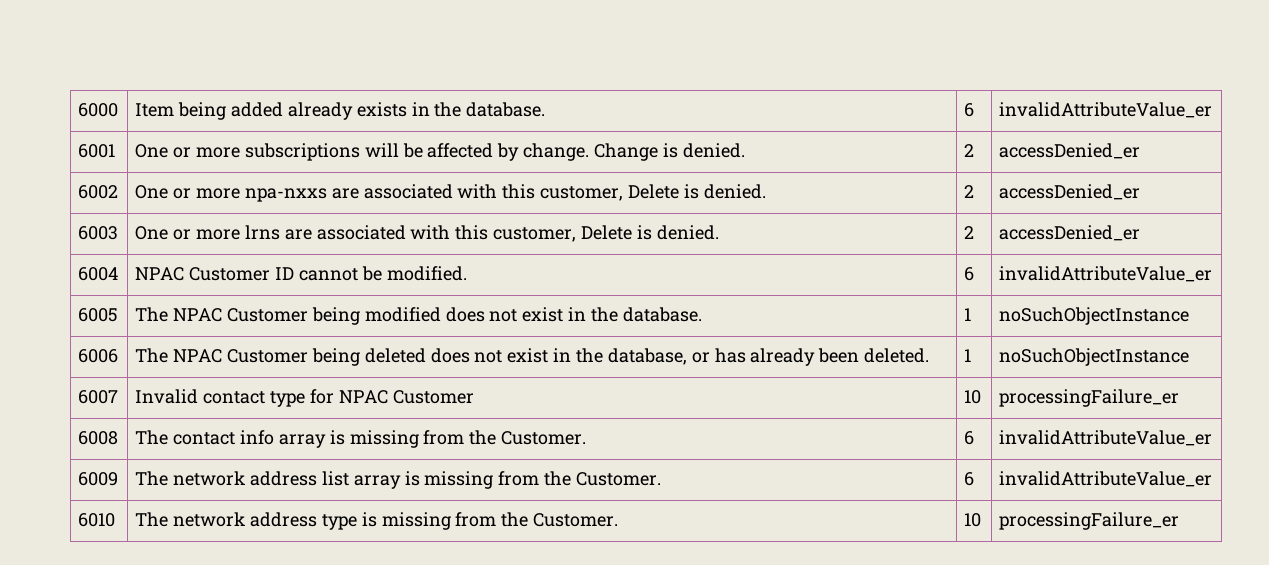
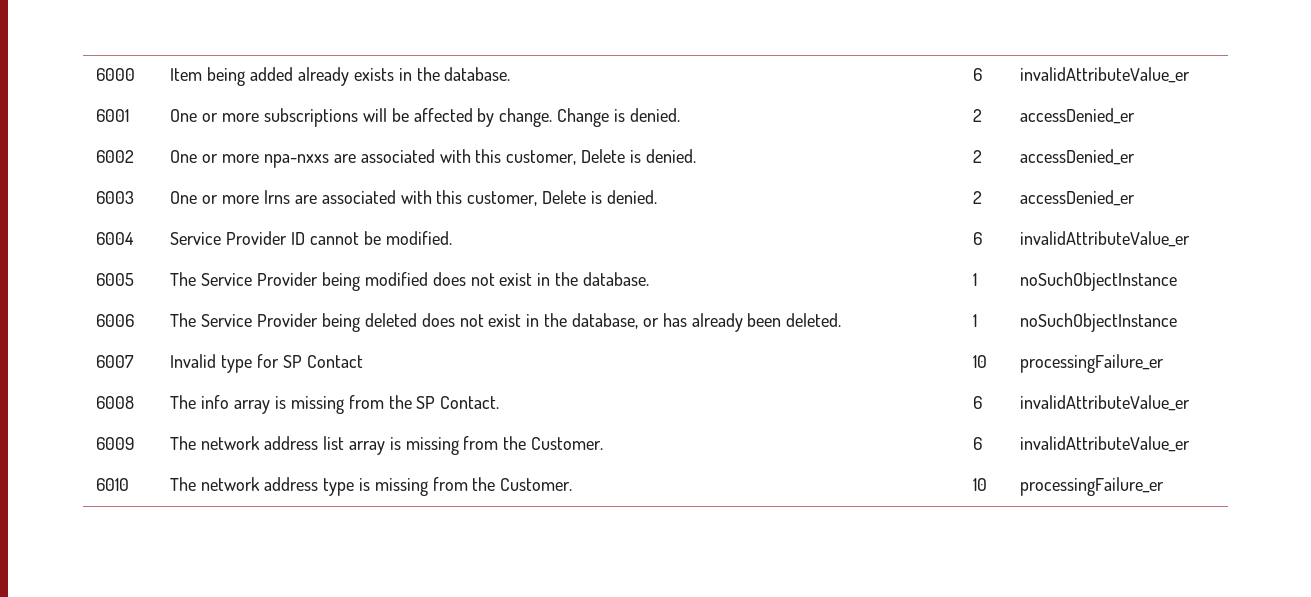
[135,267,271,281] NPAC Customer -> [170,231,288,245] Service Provider
[173,308,309,322] NPAC Customer -> [201,272,319,286] Service Provider
[173,349,309,363] NPAC Customer -> [201,313,319,327] Service Provider
[203,391,266,404] contact -> (217, 361) none
[338,390,474,404] NPAC Customer -> [283,355,363,368] SP Contact
[173,432,236,445] contact -> (197, 402) none
[501,431,587,445] Customer. -> [416,396,500,409] SP Contact.

